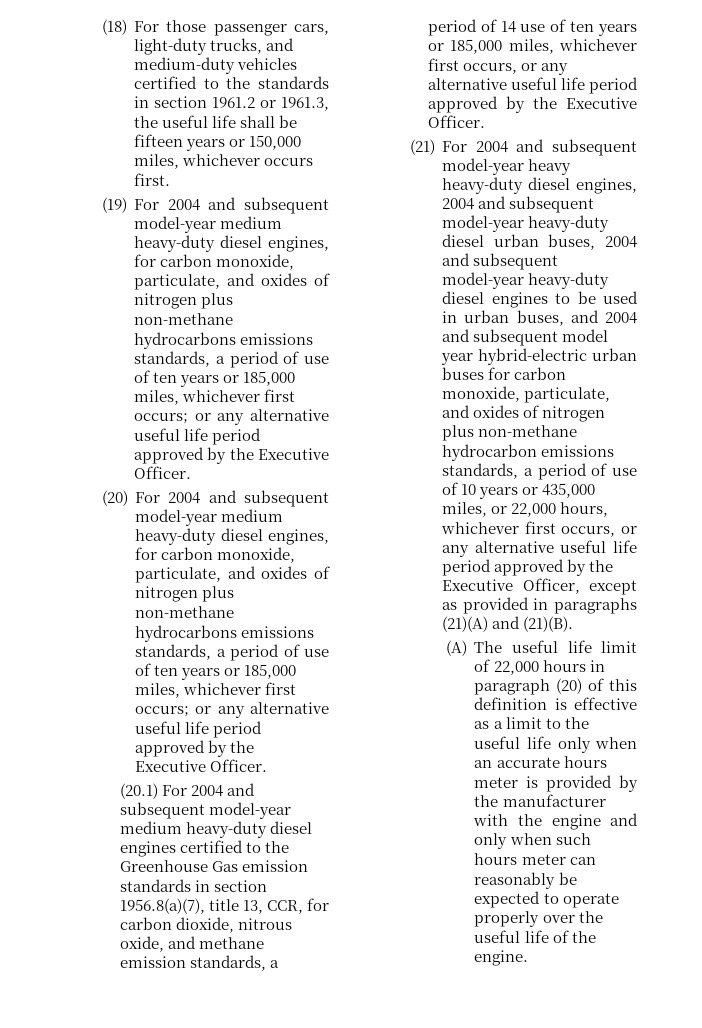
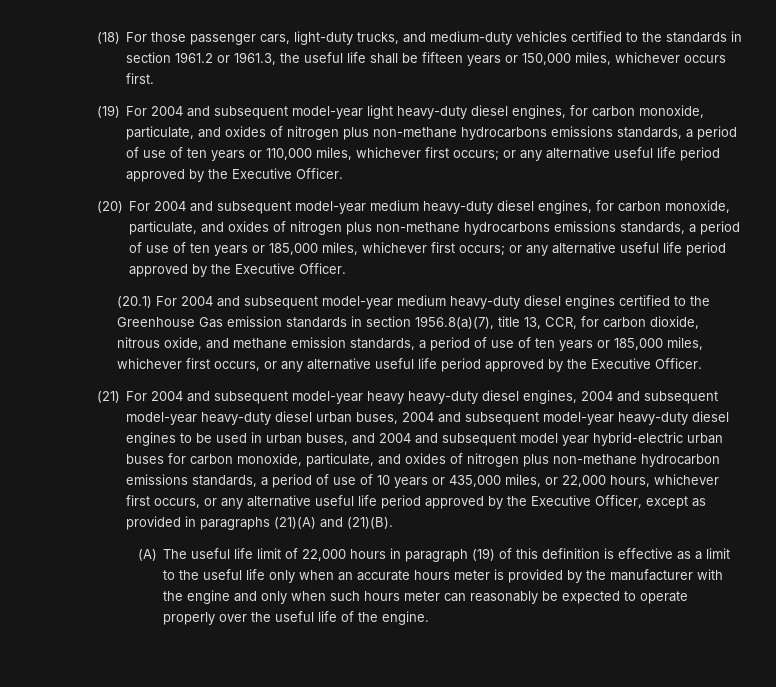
[220,216,283,229] medium -> [367,105,394,119] light
[243,371,296,386] 185,000 -> [266,148,313,160] 110,000
[500,21,516,33] 14 -> (488, 342) none
[556,678,583,694] (20) -> [472,548,496,561] (19)

